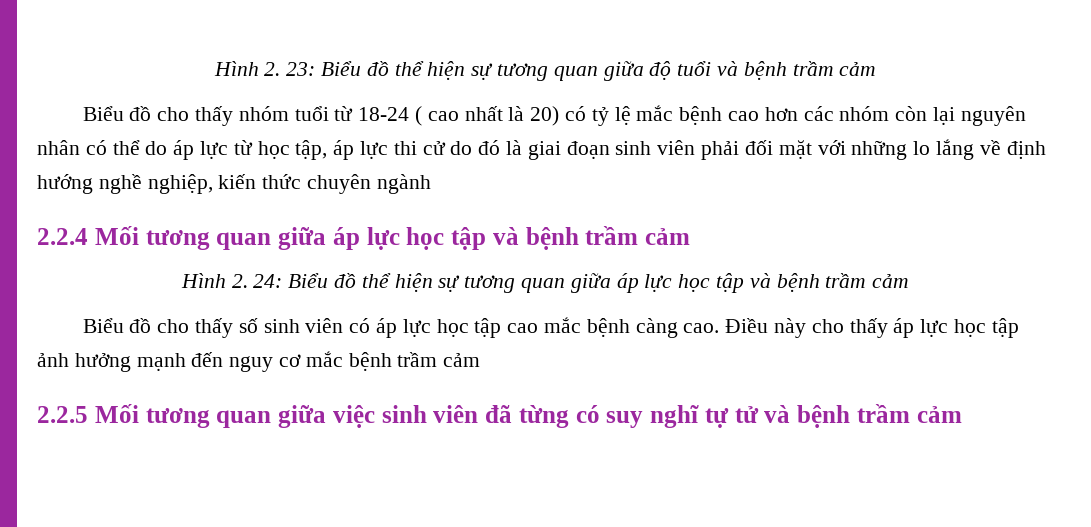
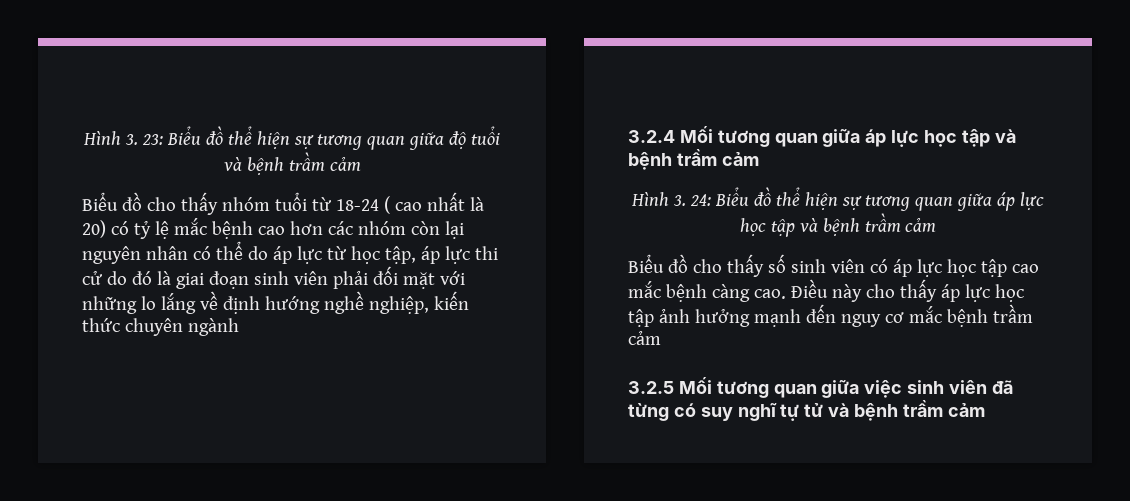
[213,61,281,76] Hình 2. -> [82,131,138,145] Hình 3.
[37,228,88,245] 2.2.4 -> [628,130,675,143] 3.2.4
[231,274,248,288] 2. -> [672,195,686,206] 3.
[37,406,88,423] 2.2.5 -> [628,381,674,394] 3.2.5

